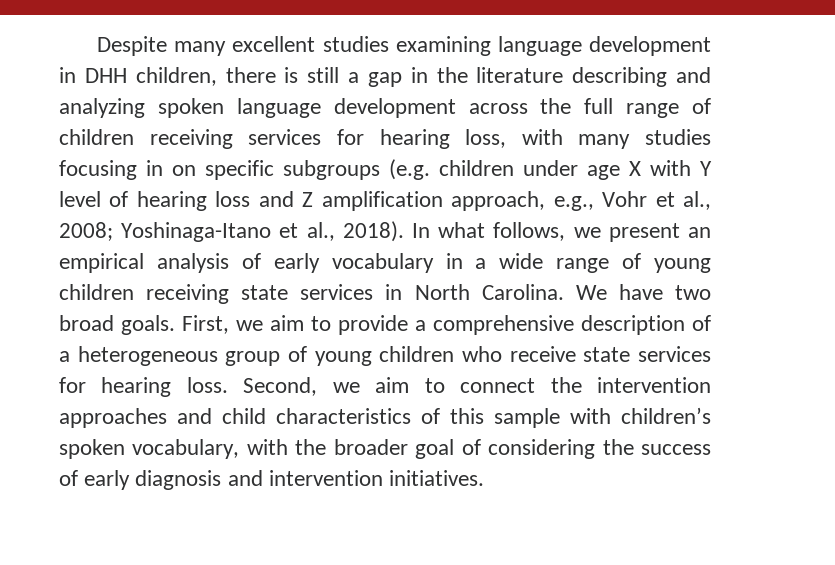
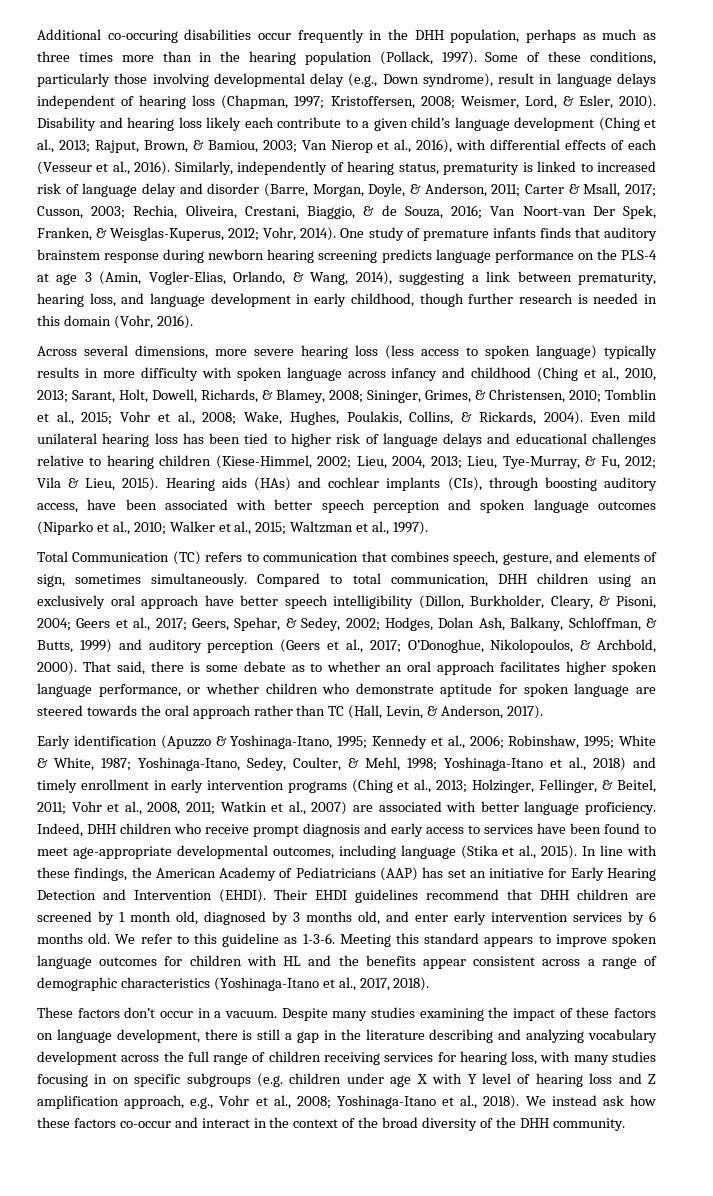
[97,36,711,56] [59,67,217,86] Despite many excellent studies examining language development in DHH children, -> [37,29,656,43] [37,51,656,65] [37,73,656,87] [37,95,657,109] [37,117,656,131] [37,139,657,153] [37,161,656,175] [37,183,656,197] [37,205,656,219] [37,227,658,241] [37,249,657,263] [37,271,656,285] [37,293,658,307] [37,315,193,329] [37,345,657,359] [37,367,657,381] [37,389,657,403] [37,411,656,425] [37,433,656,447] [37,455,656,469] [37,477,657,491] [37,499,656,513] [37,521,429,535] [37,551,657,565] [37,573,658,587] [37,595,656,609] [37,617,657,631] [37,639,656,653] [37,661,657,675] [37,683,656,697] [37,705,543,719] [37,735,656,749] [37,757,656,771] [37,779,656,793] [37,801,657,815] [37,823,656,837] [37,845,657,859] [37,867,656,881] [37,889,656,903] [37,911,656,925] [37,933,657,947] [37,955,657,969] [37,977,430,991] [37,1007,656,1021] [37,1029,200,1043] Additional co-occuring disabilities occur frequently in the DHH population, perhaps as much as three times more than in the hearing population (Pollack, 1997). Some of these conditions, particularly those involving developmental delay (e.g., Down syndrome), result in language delays independent of hearing loss (Chapman, 1997; Kristoffersen, 2008; Weismer, Lord, & Esler, 2010). Disability and hearing loss likely each contribute to a given child’s language development (Ching et al., 2013; Rajput, Brown, & Bamiou, 2003; Van Nierop et al., 2016), with differential effects of each (Vesseur et al., 2016). Similarly, independently of hearing status, prematurity is linked to increased risk of language delay and disorder (Barre, Morgan, Doyle, & Anderson, 2011; Carter & Msall, 2017; Cusson, 2003; Rechia, Oliveira, Crestani, Biaggio, & de Souza, 2016; Van Noort-van Der Spek, Franken, & Weisglas-Kuperus, 2012; Vohr, 2014). One study of premature infants finds that auditory brainstem response during newborn hearing screening predicts language performance on the PLS-4 at age 3 (Amin, Vogler-Elias, Orlando, & Wang, 2014), suggesting a link between prematurity, hearing loss, and language development in early childhood, though further research is needed in this domain (Vohr, 2016). // Across several dimensions, more severe hearing loss (less access to spoken language) typically results in more difficulty with spoken language across infancy and childhood (Ching et al., 2010, 2013; Sarant, Holt, Dowell, Richards, & Blamey, 2008; Sininger, Grimes, & Christensen, 2010; Tomblin et al., 2015; Vohr et al., 2008; Wake, Hughes, Poulakis, Collins, & Rickards, 2004). Even mild unilateral hearing loss has been tied to higher risk of language delays and educational challenges relative to hearing children (Kiese-Himmel, 2002; Lieu, 2004, 2013; Lieu, Tye-Murray, & Fu, 2012; Vila & Lieu, 2015). Hearing aids (HAs) and cochlear implants (CIs), through boosting auditory access, have been associated with better speech perception and spoken language outcomes (Niparko et al., 2010; Walker et al., 2015; Waltzman et al., 1997). // Total Communication (TC) refers to communication that combines speech, gesture, and elements of sign, sometimes simultaneously. Compared to total communication, DHH children using an exclusively oral approach have better speech intelligibility (Dillon, Burkholder, Cleary, & Pisoni, 2004; Geers et al., 2017; Geers, Spehar, & Sedey, 2002; Hodges, Dolan Ash, Balkany, Schloffman, & Butts, 1999) and auditory perception (Geers et al., 2017; O’Donoghue, Nikolopoulos, & Archbold, 2000). That said, there is some debate as to whether an oral approach facilitates higher spoken language performance, or whether children who demonstrate aptitude for spoken language are steered towards the oral approach rather than TC (Hall, Levin, & Anderson, 2017). // Early identification (Apuzzo & Yoshinaga-Itano, 1995; Kennedy et al., 2006; Robinshaw, 1995; White & White, 1987; Yoshinaga-Itano, Sedey, Coulter, & Mehl, 1998; Yoshinaga-Itano et al., 2018) and timely enrollment in early intervention programs (Ching et al., 2013; Holzinger, Fellinger, & Beitel, 2011; Vohr et al., 2008, 2011; Watkin et al., 2007) are associated with better language proficiency. Indeed, DHH children who receive prompt diagnosis and early access to services have been found to meet age-appropriate developmental outcomes, including language (Stika et al., 2015). In line with these findings, the American Academy of Pediatricians (AAP) has set an initiative for Early Hearing Detection and Intervention (EHDI). Their EHDI guidelines recommend that DHH children are screened by 1 month old, diagnosed by 3 months old, and enter early intervention services by 6 months old. We refer to this guideline as 1-3-6. Meeting this standard appears to improve spoken language outcomes for children with HL and the benefits appear consistent across a range of demographic characteristics (Yoshinaga-Itano et al., 2017, 2018). // These factors don’t occur in a vacuum. Despite many studies examining the impact of these factors on language development,
[157,98,321,118] spoken language -> [587,1029,657,1043] vocabulary
[411,222,711,242] [59,253,711,273] [59,284,711,304] [59,315,711,335] [59,346,711,366] [59,377,712,397] [59,407,711,428] [59,439,712,459] [59,470,485,490] In what follows, we present an empirical analysis of early vocabulary in a wide range of young children receiving state services in North Carolina. We have two broad goals. First, we aim to provide a comprehensive description of a heterogeneous group of young children who receive state services for hearing loss. Second, we aim to connect the intervention approaches and child characteristics of this sample with children’s spoken vocabulary, with the broader goal of considering the success of early diagnosis and intervention initiatives. -> [525,1095,657,1106] [37,1117,625,1131] We instead ask how these factors co-occur and interact in the context of the broad diversity of the DHH community.

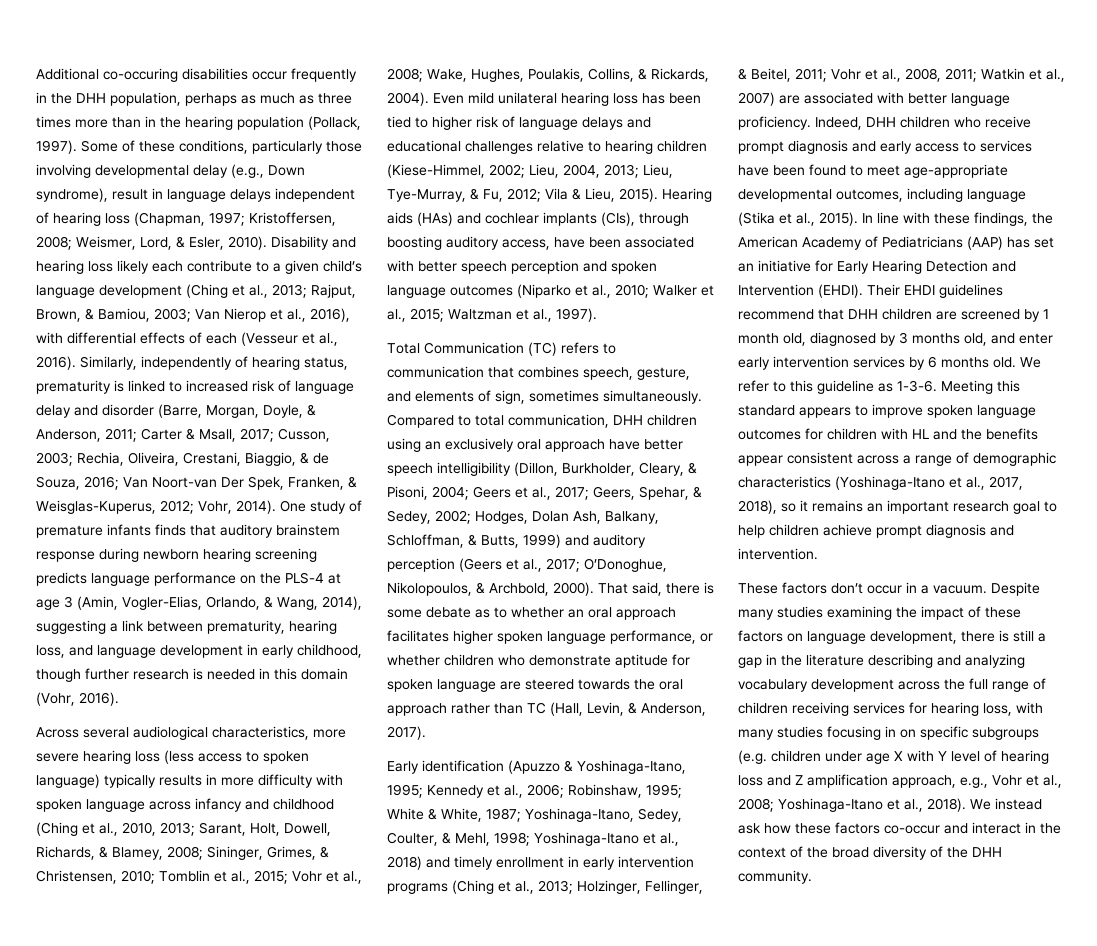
[135,345,208,359] dimensions, -> [133,726,309,740] audiological characteristics,
[393,977,430,991] 2018). -> [738,500,1057,514] [738,524,1014,538] [738,548,818,560] 2018), so it remains an important research goal to help children achieve prompt diagnosis and intervention.

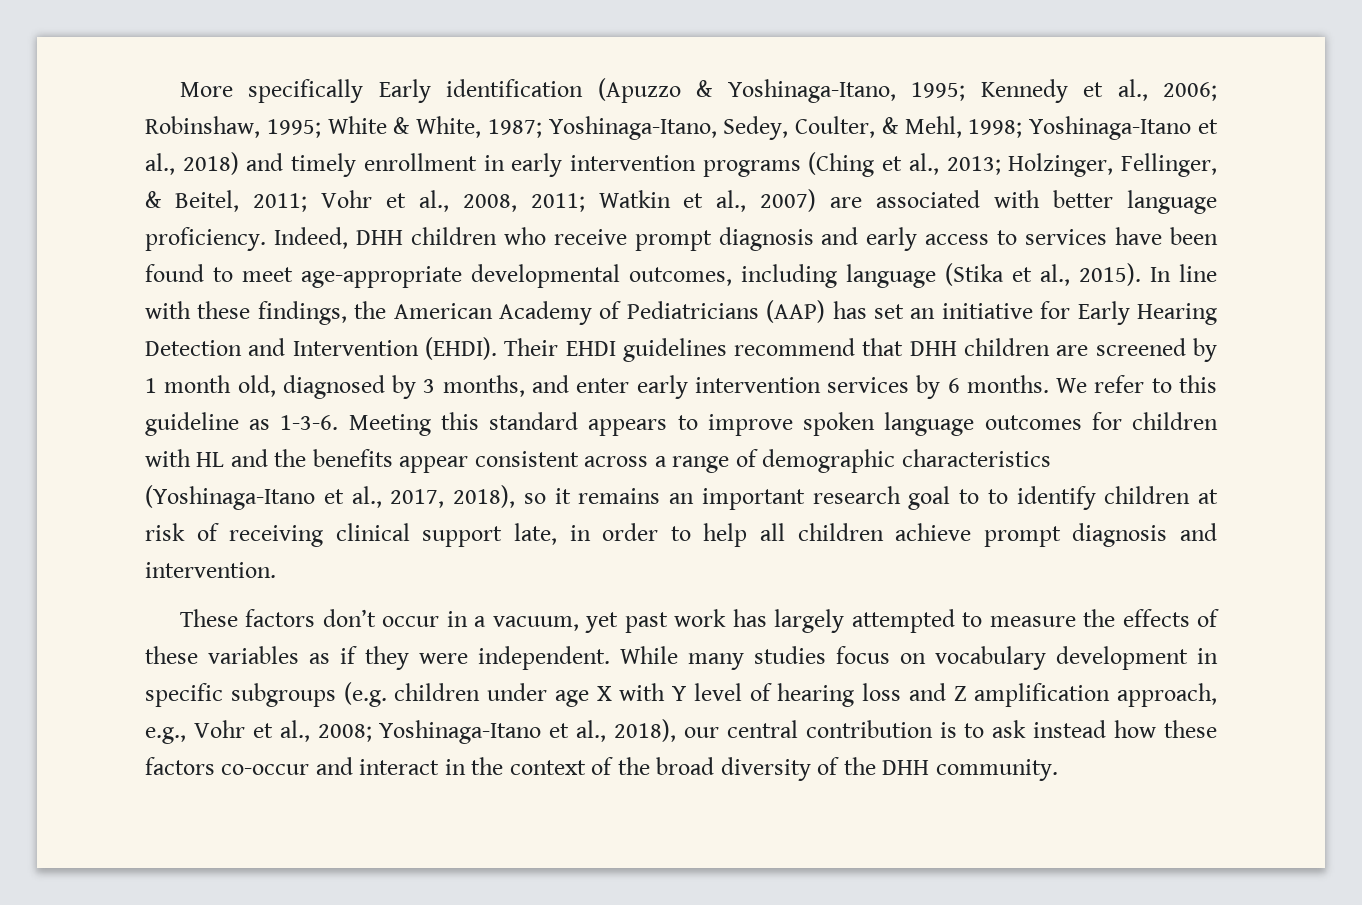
[36,68,357,82] [36,92,352,106] [36,116,361,130] [36,140,362,154] [36,164,305,178] [36,188,355,202] [36,212,336,226] [36,236,356,250] [36,260,362,274] [36,284,356,298] [36,308,350,322] [36,332,338,346] [36,356,348,370] [36,380,354,394] [36,404,316,418] [36,428,330,442] [36,452,329,466] [36,476,357,490] [36,500,362,514] [36,524,340,538] [36,548,317,562] [36,572,341,586] [36,596,362,610] [36,620,337,634] [36,644,362,658] [36,668,348,682] [36,692,119,706] [36,726,346,740] [36,750,309,764] [36,774,343,788] [36,798,334,812] [36,822,331,836] [36,846,329,860] [36,870,362,884] [387,68,709,82] [387,92,701,106] [387,116,651,130] [387,140,707,154] [387,164,673,178] [387,188,712,202] [387,212,689,226] [387,236,694,250] [387,260,657,274] [387,284,714,298] [387,308,597,322] [387,342,616,356] [387,366,690,380] [387,390,702,404] [387,414,697,428] [387,438,683,452] [387,462,697,476] [387,486,702,500] [387,510,659,524] [387,534,646,548] [387,558,667,572] [387,582,714,596] [387,607,676,620] [387,630,713,644] [387,654,690,668] [387,679,683,692] [387,702,706,716] [387,726,426,740] Additional co-occuring disabilities occur frequently in the DHH population, perhaps as much as three times more than in the hearing population (Pollack, 1997). Some of these conditions, particularly those involving developmental delay (e.g., Down syndrome), result in language delays independent of hearing loss (Chapman, 1997; Kristoffersen, 2008; Weismer, Lord, & Esler, 2010). Disability and hearing loss likely each contribute to a given child’s language development (Ching et al., 2013; Rajput, Brown, & Bamiou, 2003; Van Nierop et al., 2016), with differential effects of each (Vesseur et al., 2016). Similarly, independently of hearing status, prematurity is linked to increased risk of language delay and disorder (Barre, Morgan, Doyle, & Anderson, 2011; Carter & Msall, 2017; Cusson, 2003; Rechia, Oliveira, Crestani, Biaggio, & de Souza, 2016; Van Noort-van Der Spek, Franken, & Weisglas-Kuperus, 2012; Vohr, 2014). One study of premature infants finds that auditory brainstem response during newborn hearing screening predicts language performance on the PLS-4 at age 3 (Amin, Vogler-Elias, Orlando, & Wang, 2014), suggesting a link between prematurity, hearing loss, and language development in early childhood, though further research is needed in this domain (Vohr, 2016). // Across several audiological characteristics, more severe hearing loss (less access to spoken language) typically results in more difficulty with spoken language across infancy and childhood (Ching et al., 2010, 2013; Sarant, Holt, Dowell, Richards, & Blamey, 2008; Sininger, Grimes, & Christensen, 2010; Tomblin et al., 2015; Vohr et al., 2008; Wake, Hughes, Poulakis, Collins, & Rickards, 2004). Even mild unilateral hearing loss has been tied to higher risk of language delays and educational challenges relative to hearing children (Kiese-Himmel, 2002; Lieu, 2004, 2013; Lieu, Tye-Murray, & Fu, 2012; Vila & Lieu, 2015). Hearing aids (HAs) and cochlear implants (CIs), through boosting auditory access, have been associated with better speech perception and spoken language outcomes (Niparko et al., 2010; Walker et al., 2015; Waltzman et al., 1997). // Total Communication (TC) refers to communication that combines speech, gesture, and elements of sign, sometimes simultaneously. Compared to total communication, DHH children using an exclusively oral approach have better speech intelligibility (Dillon, Burkholder, Cleary, & Pisoni, 2004; Geers et al., 2017; Geers, Spehar, & Sedey, 2002; Hodges, Dolan Ash, Balkany, Schloffman, & Butts, 1999) and auditory perception (Geers et al., 2017; O’Donoghue, Nikolopoulos, & Archbold, 2000). That said, there is some debate as to whether an oral approach facilitates higher spoken language performance, or whether children who demonstrate aptitude for spoken language are steered towards the oral approach rather than TC (Hall, Levin, & Anderson, 2017). // -> [179,79,363,103] More specifically
[912,333,987,346] months old, -> [442,375,525,397] months,
[941,357,1016,368] months old. -> [966,375,1049,393] months.
[738,525,765,538] help -> [987,486,1218,510] [145,523,786,547] to identify children at risk of receiving clinical support late, in order to help all
[933,582,1040,596] [738,606,1021,620] [738,630,1046,644] [738,654,1025,668] [738,678,1046,692] [738,702,1043,716] [738,726,916,740] vacuum. Despite many studies examining the impact of these factors on language development, there is still a gap in the literature describing and analyzing vocabulary development across the full range of children receiving services for hearing loss, with many studies focusing in on -> [492,609,1219,633] [145,646,1218,670] vacuum, yet past work has largely attempted to measure the effects of these variables as if they were independent. While many studies focus on vocabulary development in
[927,798,1042,812] [738,823,761,834] 2018). We instead ask -> [614,719,1107,742] 2018), our central contribution is to ask instead

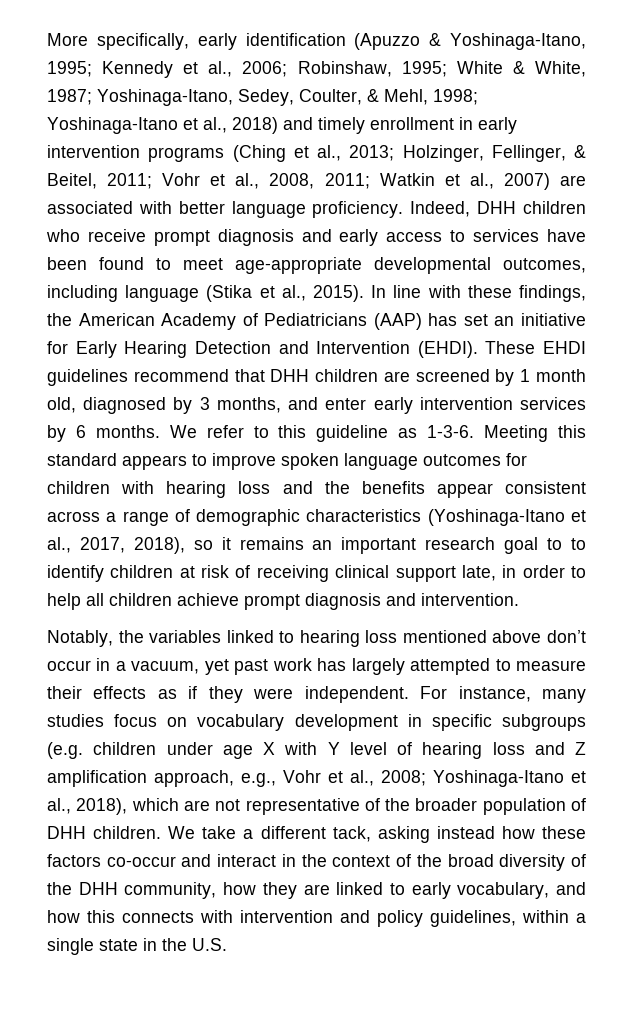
[247,79,431,103] specifically Early -> [96,33,237,50] specifically, early
[504,338,559,356] Their -> [485,341,536,354] These
[196,452,225,467] HL -> [166,481,271,498] hearing loss
[179,609,315,627] These factors -> [47,630,542,647] Notably, the variables linked to hearing loss mentioned above
[1082,609,1219,627] [145,646,299,664] the effects of these variables -> [47,686,147,699] their effects
[620,646,678,664] While -> [420,686,531,702] For instance,
[683,720,1027,738] our central contribution is to ask -> [131,798,586,815] [47,826,430,843] which are not representative of the broader population of DHH children. We take a different tack, asking
[935,759,1058,781] community. -> [124,882,586,899] [47,910,586,927] [47,938,227,955] community, how they are linked to early vocabulary, and how this connects with intervention and policy guidelines, within a single state in the U.S.

